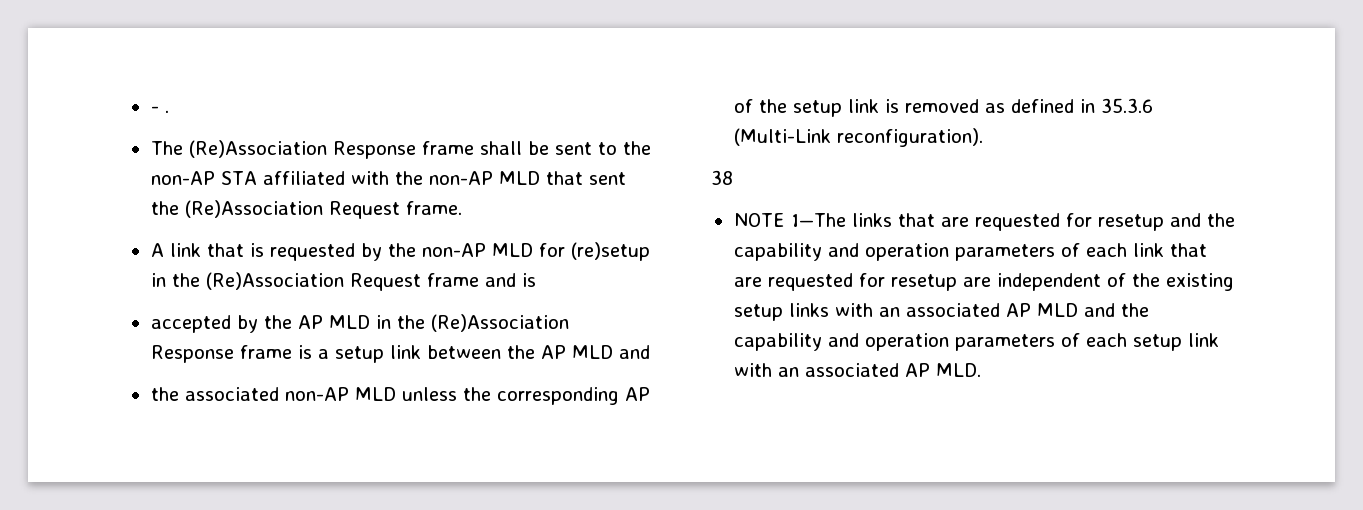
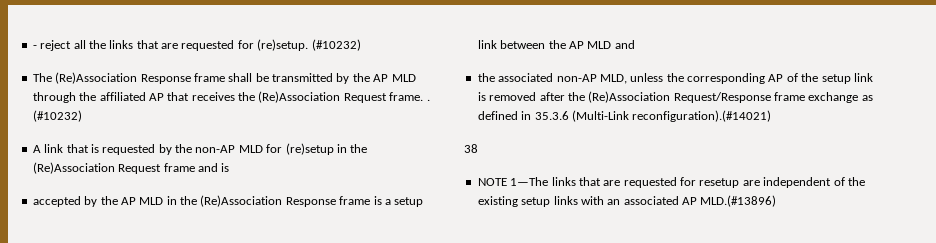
[164,110,169,113] . -> [40,39,361,51] reject all the links that are requested for (re)setup. (#10232)
[554,141,651,155] [150,171,626,185] sent to the non-AP STA affiliated with the non-AP MLD that sent -> [272,73,416,84] [32,92,235,103] transmitted by the AP MLD through the affiliated AP that receives
(462, 208) none -> [426,99,430,101] [32,110,82,122] . (#10232)
[354,387,396,401] MLD -> [599,74,627,84] MLD,
(979, 106) none -> [539,91,859,103] after the (Re)Association Request/Response frame exchange
[836,128,983,147] reconfiguration). -> [632,110,772,122] reconfiguration).(#14021)
[1169,213,1235,227] [733,243,1207,261] [733,273,957,291] and the capability and operation parameters of each link that are requested for resetup -> (740, 183) none
[1036,303,1149,317] [733,333,1219,351] [733,363,981,377] MLD and the capability and operation parameters of each setup link with an associated AP MLD. -> [700,195,777,207] MLD.(#13896)

